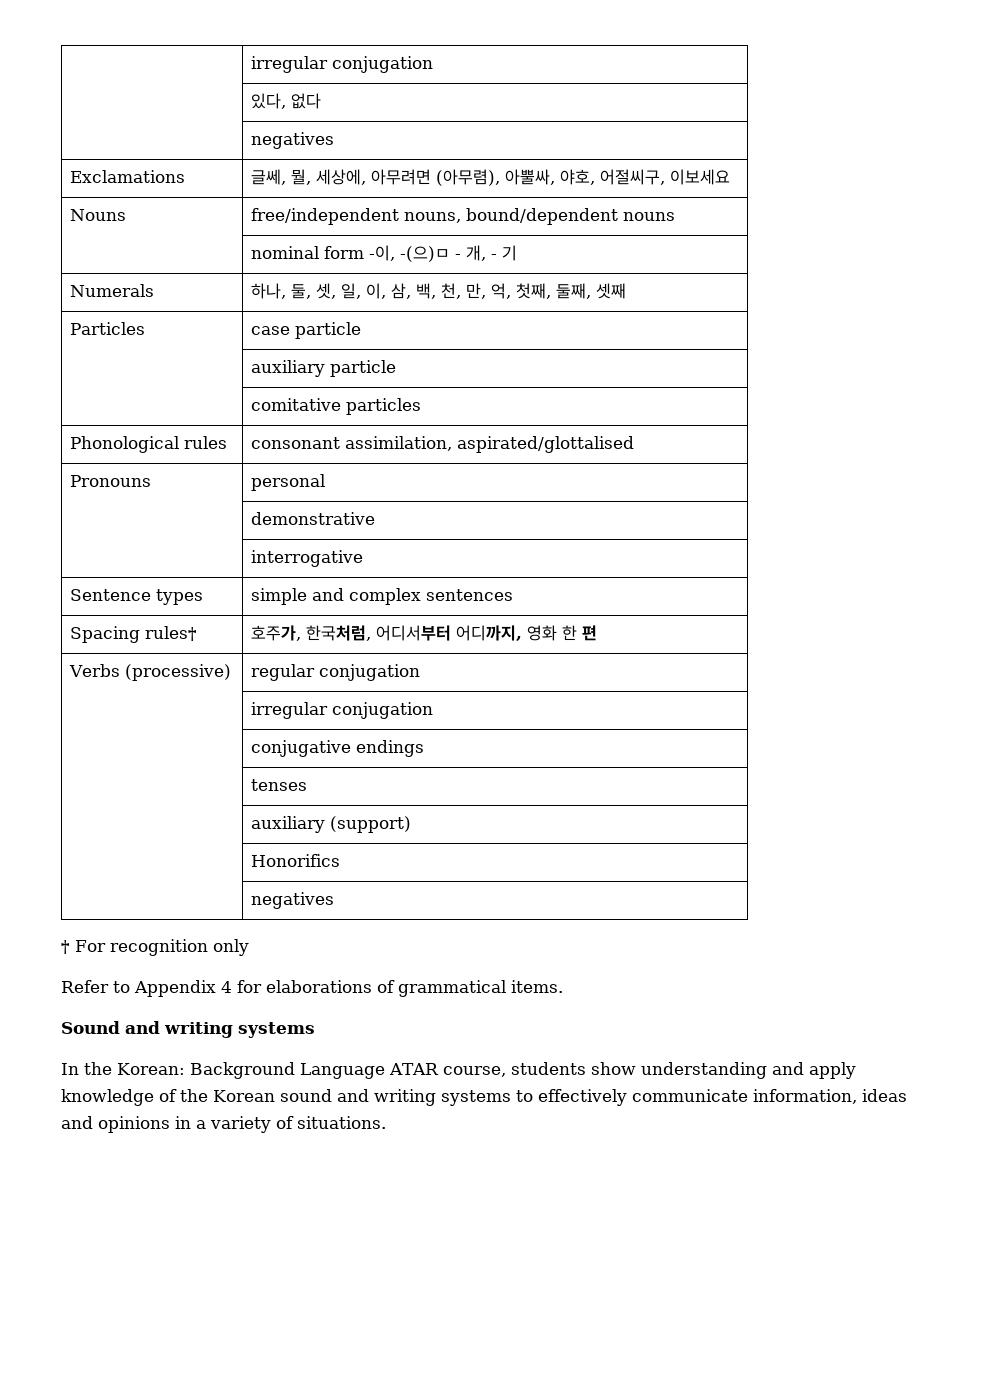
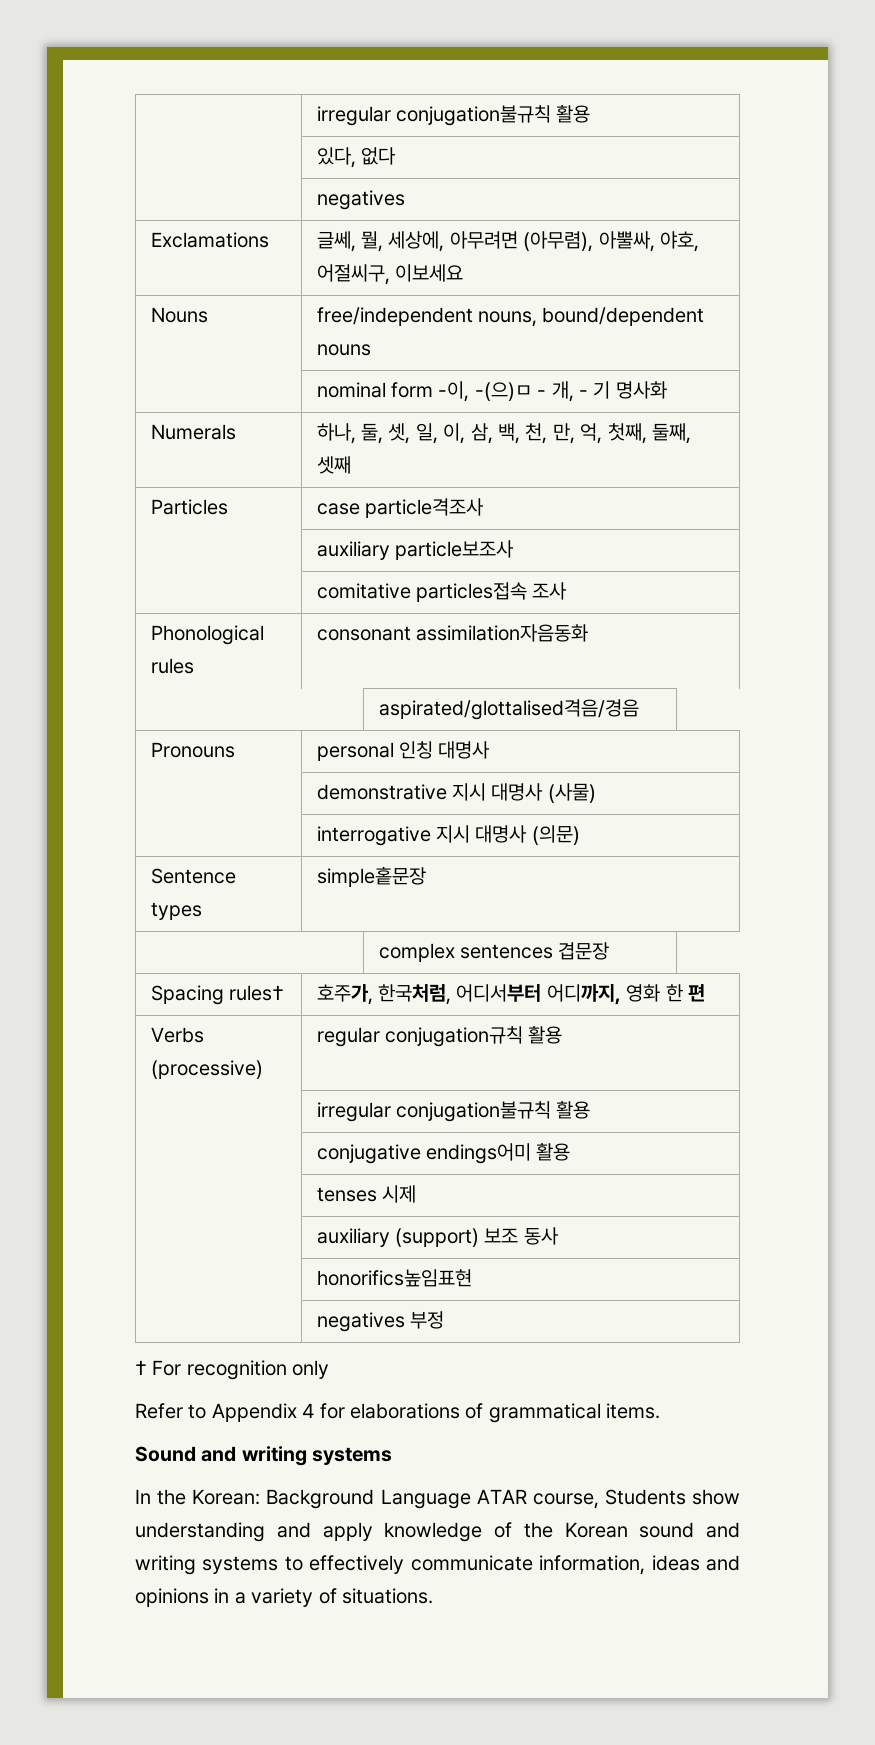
[251,56,434,73] | irregular conjugation -> [316,105,591,126] | irregular conjugation불규칙 활용
(518, 253) none -> [615,381,667,399] 명사화
[295,322,362,339] [251,360,397,377] particle // | auxiliary particle -> [364,498,484,518] [316,540,514,560] particle격조사 // | auxiliary particle보조사
[346,398,422,415] particles -> [415,582,568,602] particles접속 조사
[345,436,635,453] assimilation, aspirated/glottalised -> [415,624,588,642] [378,699,639,720] assimilation자음동화 // | aspirated/glottalised격음/경음
(326, 482) none -> [398,741,491,759] 인칭 대명사
[251,550,364,567] // | interrogative -> [451,783,596,803] [316,825,580,846] 지시 대명사 (사물) // | interrogative 지시 대명사 (의문)
[251,588,345,605] simple and -> [316,866,426,887] simple홑문장 // |
(514, 595) none -> [558,942,610,960] 겹문장
[319,664,421,681] [251,702,434,719] conjugation // | irregular conjugation -> [384,1026,563,1047] [316,1101,591,1122] conjugation규칙 활용 // | irregular conjugation불규칙 활용
[356,740,425,757] endings -> [425,1143,571,1164] endings어미 활용
(308, 785) none -> [381,1185,416,1203] 시제
[251,854,341,867] [251,892,335,909] // | Honorifics // | negatives -> [484,1227,559,1245] [316,1269,472,1287] [316,1311,444,1332] 보조 동사 // | honorifics높임표현 // | negatives 부정
[510,1062,586,1075] students -> [604,1489,686,1505] Students

